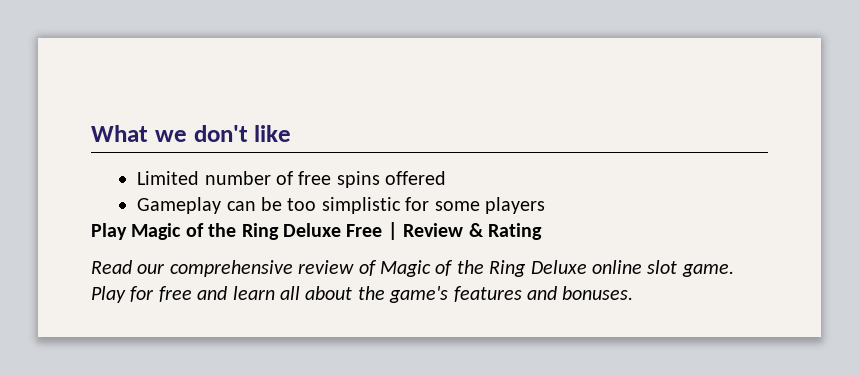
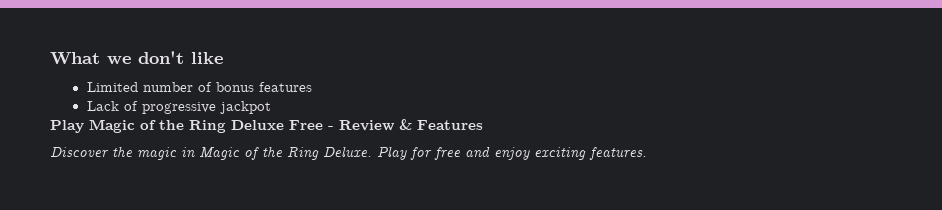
[298,171,447,188] [137,197,545,214] free spins offered // Gameplay can be too simplistic for some players -> [215,82,312,92] [86,101,271,114] bonus features // Lack of progressive jackpot
[387,222,398,240] | -> [328,126,334,130] -
[487,223,542,240] [91,260,734,277] [91,286,634,303] Rating // Read our comprehensive review of Magic of the Ring Deluxe online slot game. Play for free and learn all about the game's features and bonuses. -> [417,120,483,130] [50,146,647,160] Features // Discover the magic in Magic of the Ring Deluxe. Play for free and enjoy exciting features.

